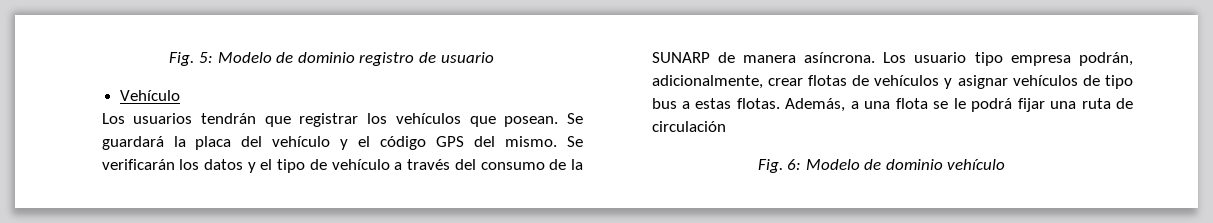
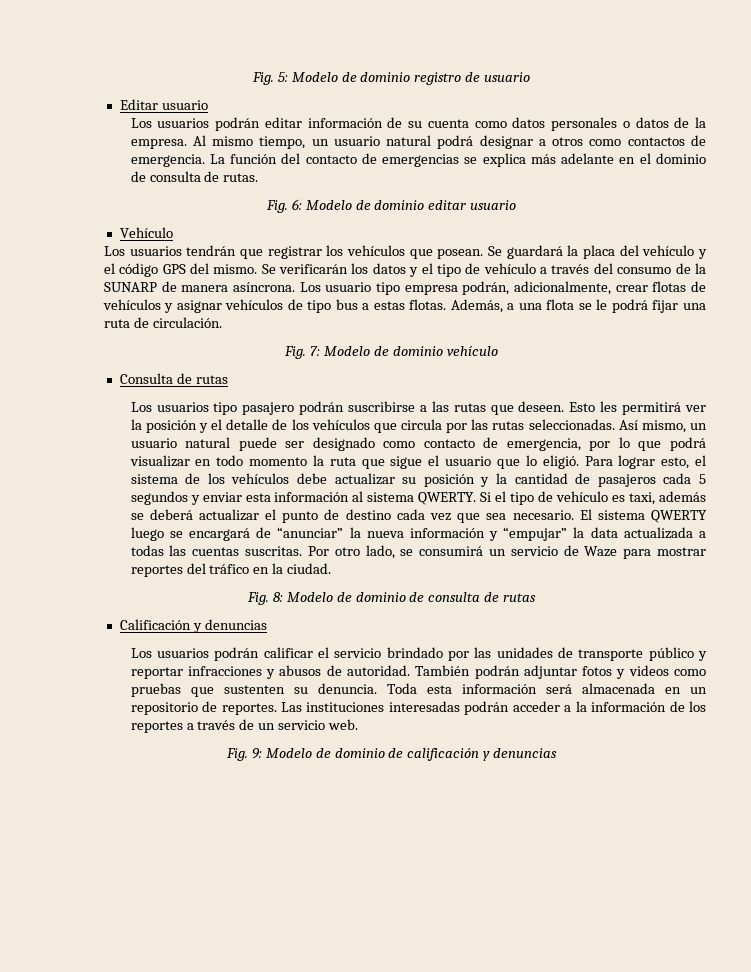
(494, 57) none -> [119,99,208,110] [130,117,706,131] [130,135,706,149] [130,153,707,167] [130,171,259,182] [265,199,517,213] // Editar usuario // Los usuarios podrán editar información de su cuenta como datos personales o datos de la empresa. Al mismo tiempo, un usuario natural podrá designar a otros como contactos de emergencia. La función del contacto de emergencias se explica más adelante en el dominio de consulta de rutas. // Fig. 6: Modelo de dominio editar usuario
[651,121,726,132] [757,159,802,173] circulación // Fig. 6: -> [152,317,222,328] [284,346,321,359] circulación. // Fig. 7:
(1006, 164) none -> [119,373,228,384] [130,401,706,415] [130,419,708,433] [130,437,706,451] [129,455,707,469] [130,473,707,487] [130,491,706,505] [130,509,707,523] [130,527,706,541] [130,545,706,559] [130,563,332,577] [246,592,537,605] [119,619,267,633] [130,647,707,661] [130,665,706,679] [130,683,708,697] [130,701,706,715] [130,719,359,733] [225,748,558,761] // Consulta de rutas // Los usuarios tipo pasajero podrán suscribirse a las rutas que deseen. Esto les permitirá ver la posición y el detalle de los vehículos que circula por las rutas seleccionadas. Así mismo, un usuario natural puede ser designado como contacto de emergencia, por lo que podrá visualizar en todo momento la ruta que sigue el usuario que lo eligió. Para lograr esto, el sistema de los vehículos debe actualizar su posición y la cantidad de pasajeros cada 5 segundos y enviar esta información al sistema QWERTY. Si el tipo de vehículo es taxi, además se deberá actualizar el punto de destino cada vez que sea necesario. El sistema QWERTY luego se encargará de “anunciar” la nueva información y “empujar” la data actualizada a todas las cuentas suscritas. Por otro lado, se consumirá un servicio de Waze para mostrar reportes del tráfico en la ciudad. // Fig. 8: Modelo de dominio de consulta de rutas // Calificación y denuncias // Los usuarios podrán calificar el servicio brindado por las unidades de transporte público y reportar infracciones y abusos de autoridad. También podrán adjuntar fotos y videos como pruebas que sustenten su denuncia. Toda esta información será almacenada en un repositorio de reportes. Las instituciones interesadas podrán acceder a la información de los reportes a través de un servicio web. // Fig. 9: Modelo de dominio de calificación y denuncias

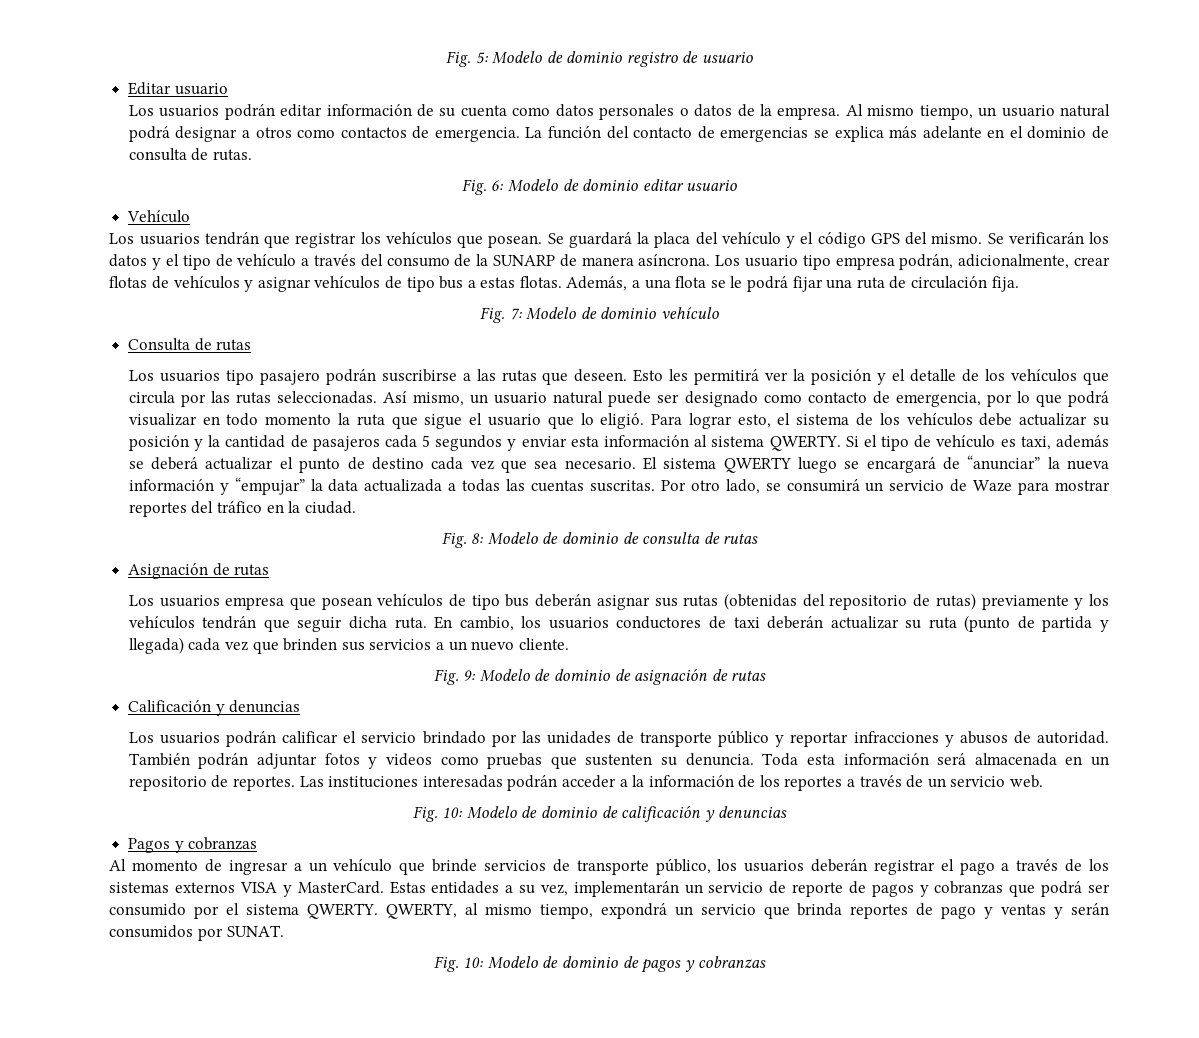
[152,317,222,328] circulación. -> [910,276,1019,292] circulación fija.
(537, 597) none -> [128,563,270,579] [128,593,1109,610] [128,615,1109,632] [128,637,569,654] [433,669,767,685] // Asignación de rutas // Los usuarios empresa que posean vehículos de tipo bus deberán asignar sus rutas (obtenidas del repositorio de rutas) previamente y los vehículos tendrán que seguir dicha ruta. En cambio, los usuarios conductores de taxi deberán actualizar su ruta (punto de partida y llegada) cada vez que brinden sus servicios a un nuevo cliente. // Fig. 9: Modelo de dominio de asignación de rutas
[251,748,262,759] 9: -> [442,807,463,818] 10:
(558, 753) none -> [128,837,258,853] [109,858,1109,875] [109,881,1110,897] [109,903,1110,919] [109,925,284,941] [433,956,767,973] // Pagos y cobranzas // Al momento de ingresar a un vehículo que brinde servicios de transporte público, los usuarios deberán registrar el pago a través de los sistemas externos VISA y MasterCard. Estas entidades a su vez, implementarán un servicio de reporte de pagos y cobranzas que podrá ser consumido por el sistema QWERTY. QWERTY, al mismo tiempo, expondrá un servicio que brinda reportes de pago y ventas y serán consumidos por SUNAT. // Fig. 10: Modelo de dominio de pagos y cobranzas

